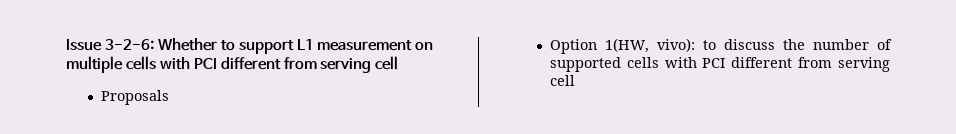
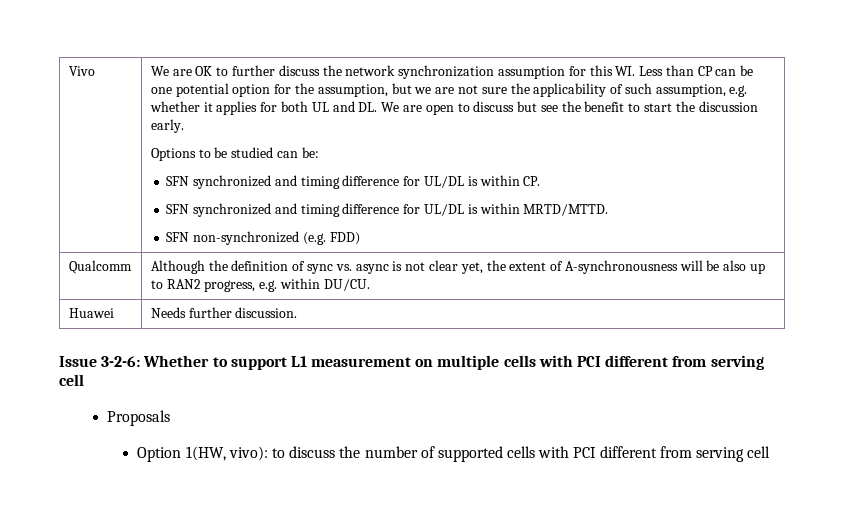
(66, 45) none -> [68,66,95,76] [150,65,754,79] [150,83,748,97] [149,101,758,115] [150,119,184,133] [150,147,319,161] [166,175,541,189] [166,203,609,217] [166,231,360,245] [68,260,132,274] [150,260,765,274] [150,278,370,292] [68,308,114,318] [150,307,298,318] Vivo | We are OK to further discuss the network synchronization assumption for this WI. Less than CP can be one potential option for the assumption, but we are not sure the applicability of such assumption, e.g. whether it applies for both UL and DL. We are open to discuss but see the benefit to start the discussion early. // Options to be studied can be: // SFN synchronized and timing difference for UL/DL is within CP. // SFN synchronized and timing difference for UL/DL is within MRTD/MTTD. // SFN non-synchronized (e.g. FDD) // Qualcomm | Although the definition of sync vs. async is not clear yet, the extent of A-synchronousness will be also up to RAN2 progress, e.g. within DU/CU. // Huawei | Needs further discussion. //

